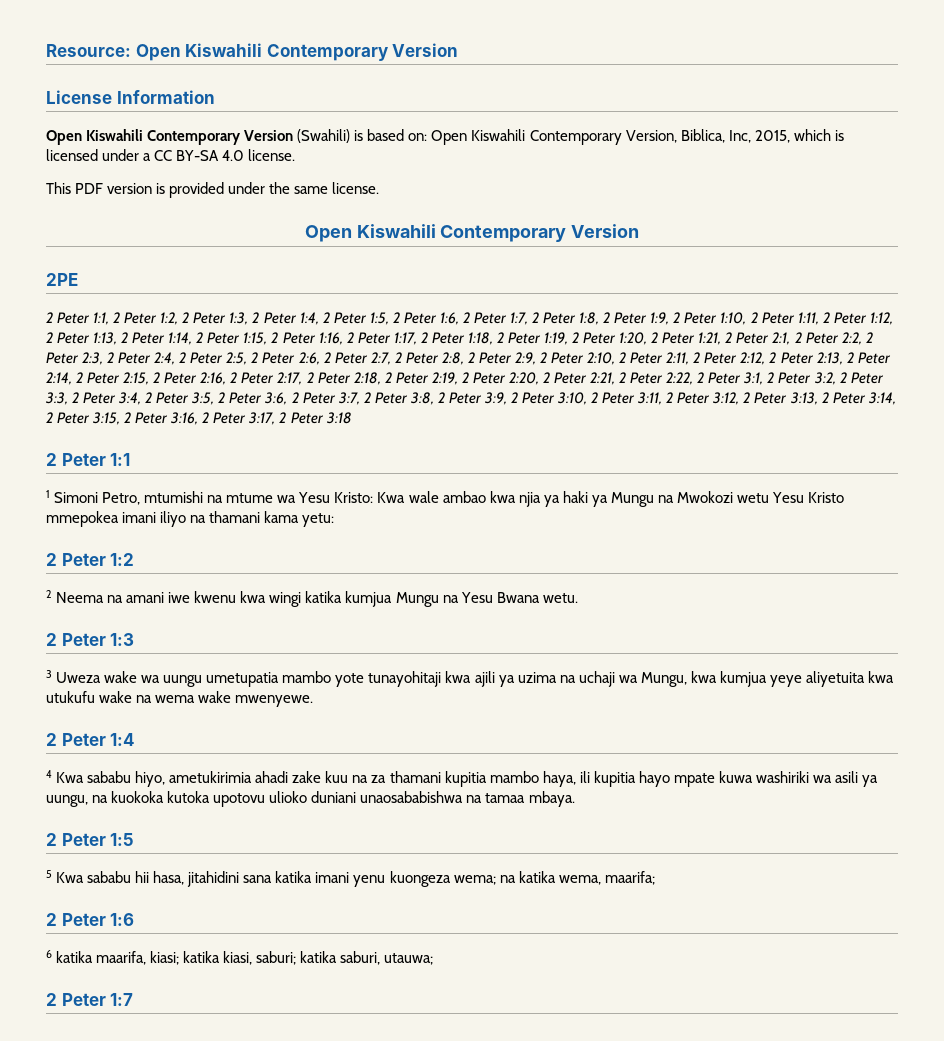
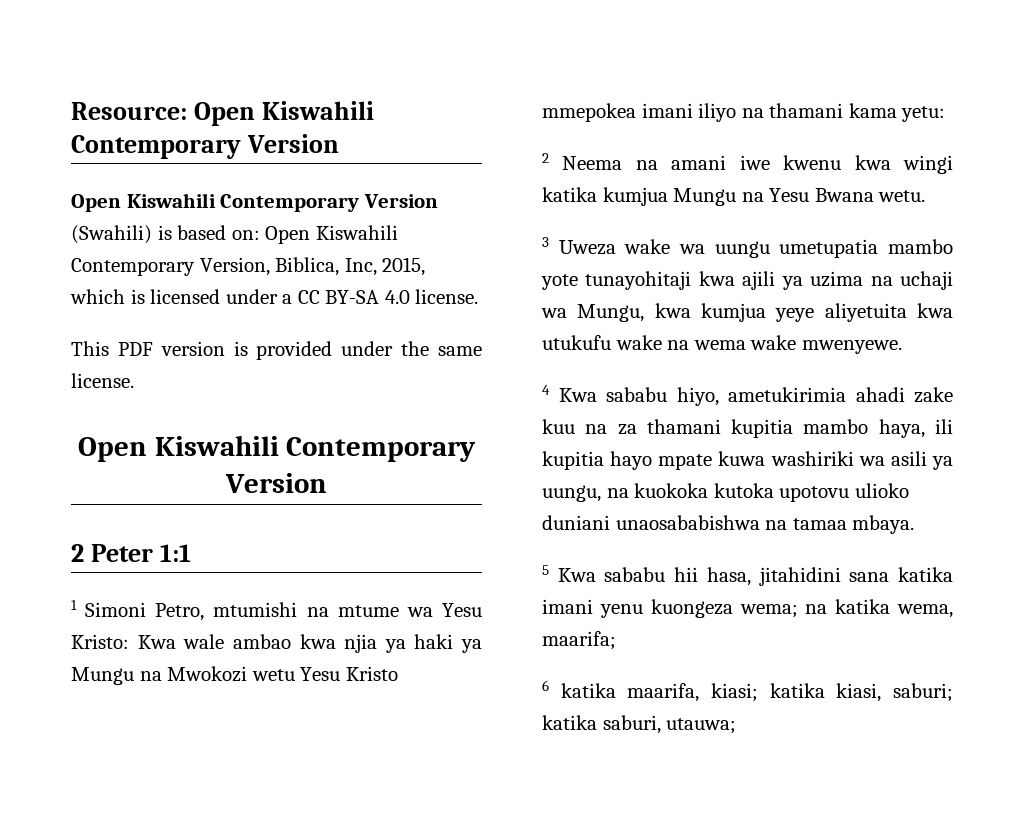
[46,90,215,104] // License Information -> (339, 143) none
[46,273,78,286] [46,312,893,325] [46,332,873,345] [46,352,891,365] [46,372,884,385] [45,392,896,405] [46,412,352,425] // 2PE // 2 Peter 1:1, 2 Peter 1:2, 2 Peter 1:3, 2 Peter 1:4, 2 Peter 1:5, 2 Peter 1:6, 2 Peter 1:7, 2 Peter 1:8, 2 Peter 1:9, 2 Peter 1:10, 2 Peter 1:11, 2 Peter 1:12, 2 Peter 1:13, 2 Peter 1:14, 2 Peter 1:15, 2 Peter 1:16, 2 Peter 1:17, 2 Peter 1:18, 2 Peter 1:19, 2 Peter 1:20, 2 Peter 1:21, 2 Peter 2:1, 2 Peter 2:2, 2 Peter 2:3, 2 Peter 2:4, 2 Peter 2:5, 2 Peter 2:6, 2 Peter 2:7, 2 Peter 2:8, 2 Peter 2:9, 2 Peter 2:10, 2 Peter 2:11, 2 Peter 2:12, 2 Peter 2:13, 2 Peter 2:14, 2 Peter 2:15, 2 Peter 2:16, 2 Peter 2:17, 2 Peter 2:18, 2 Peter 2:19, 2 Peter 2:20, 2 Peter 2:21, 2 Peter 2:22, 2 Peter 3:1, 2 Peter 3:2, 2 Peter 3:3, 2 Peter 3:4, 2 Peter 3:5, 2 Peter 3:6, 2 Peter 3:7, 2 Peter 3:8, 2 Peter 3:9, 2 Peter 3:10, 2 Peter 3:11, 2 Peter 3:12, 2 Peter 3:13, 2 Peter 3:14, 2 Peter 3:15, 2 Peter 3:16, 2 Peter 3:17, 2 Peter 3:18 -> (327, 483) none
[46,553,135,566] // 2 Peter 1:2 -> (946, 114) none
[46,633,135,646] // 2 Peter 1:3 -> (926, 196) none
[46,733,136,746] // 2 Peter 1:4 -> (902, 347) none
[46,833,135,846] // 2 Peter 1:5 -> (915, 524) none
[46,913,135,926] // 2 Peter 1:6 -> (616, 640) none
[46,993,134,1006] // 2 Peter 1:7 -> (737, 726) none

